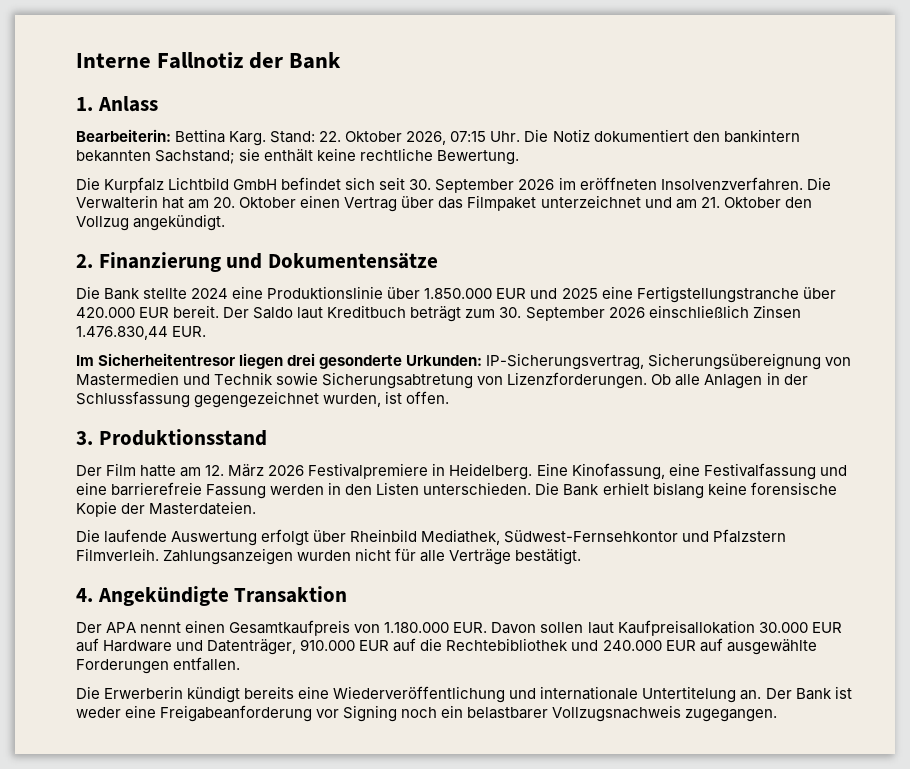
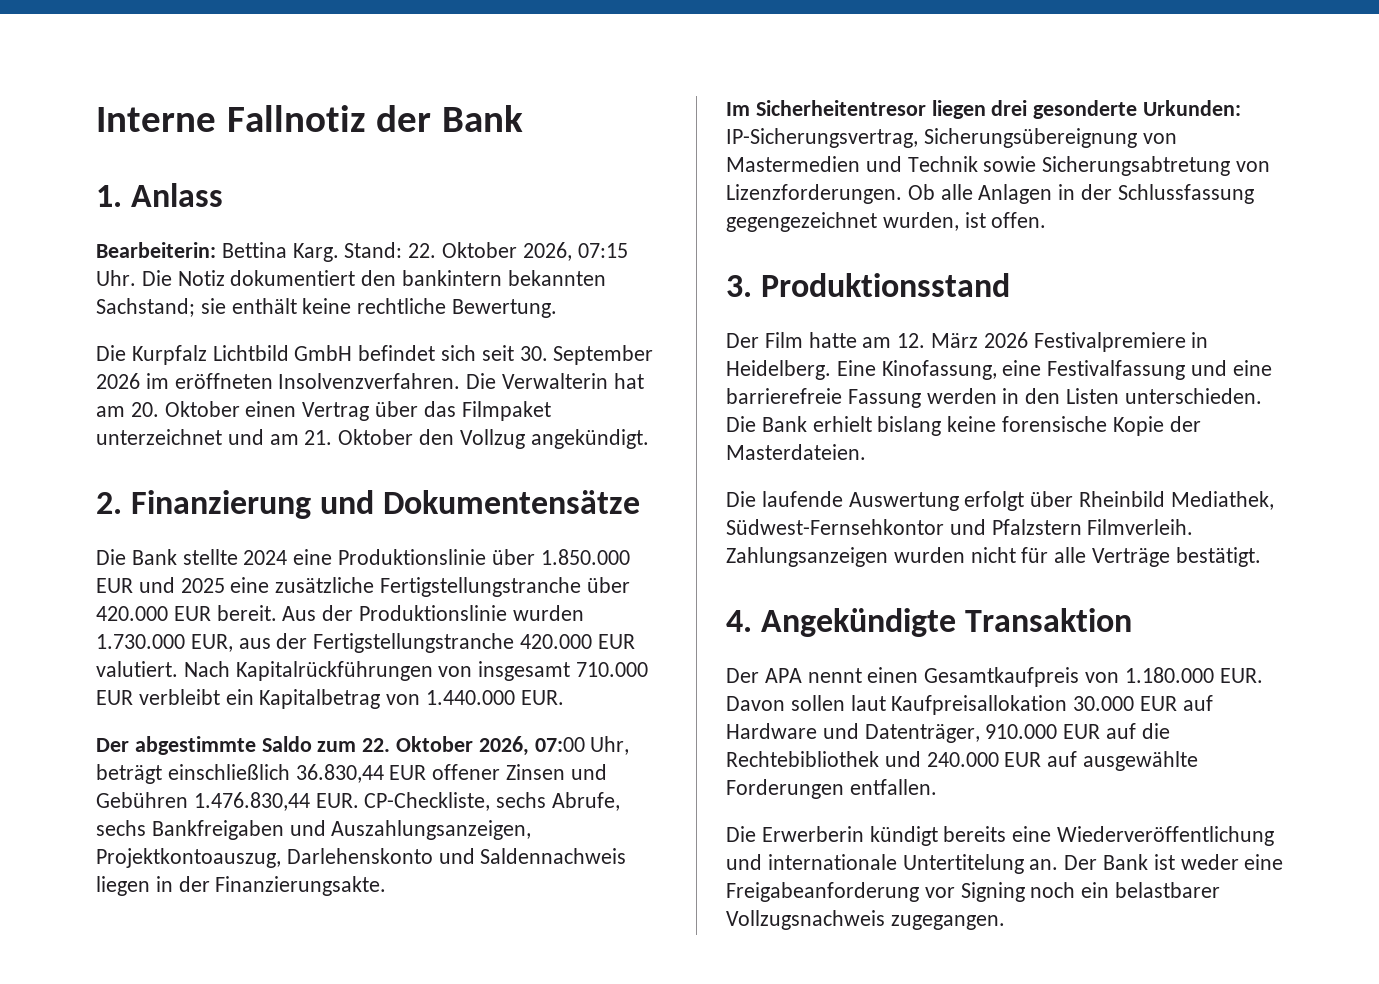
(633, 292) none -> [275,577,375,593] zusätzliche
[223,305,801,322] [76,326,207,340] Der Saldo laut Kreditbuch beträgt zum 30. September 2026 einschließlich Zinsen 1.476.830,44 EUR. -> [282,605,584,621] [96,633,635,653] [96,661,649,681] [96,689,564,709] [96,736,630,756] [96,764,607,784] [96,792,621,811] [96,820,532,840] [96,848,627,868] [96,876,387,896] Aus der Produktionslinie wurden 1.730.000 EUR, aus der Fertigstellungstranche 420.000 EUR valutiert. Nach Kapitalrückführungen von insgesamt 710.000 EUR verbleibt ein Kapitalbetrag von 1.440.000 EUR. // Der abgestimmte Saldo zum 22. Oktober 2026, 07:00 Uhr, beträgt einschließlich 36.830,44 EUR offener Zinsen und Gebühren 1.476.830,44 EUR. CP-Checkliste, sechs Abrufe, sechs Bankfreigaben und Auszahlungsanzeigen, Projektkontoauszug, Darlehenskonto und Saldennachweis liegen in der Finanzierungsakte.

